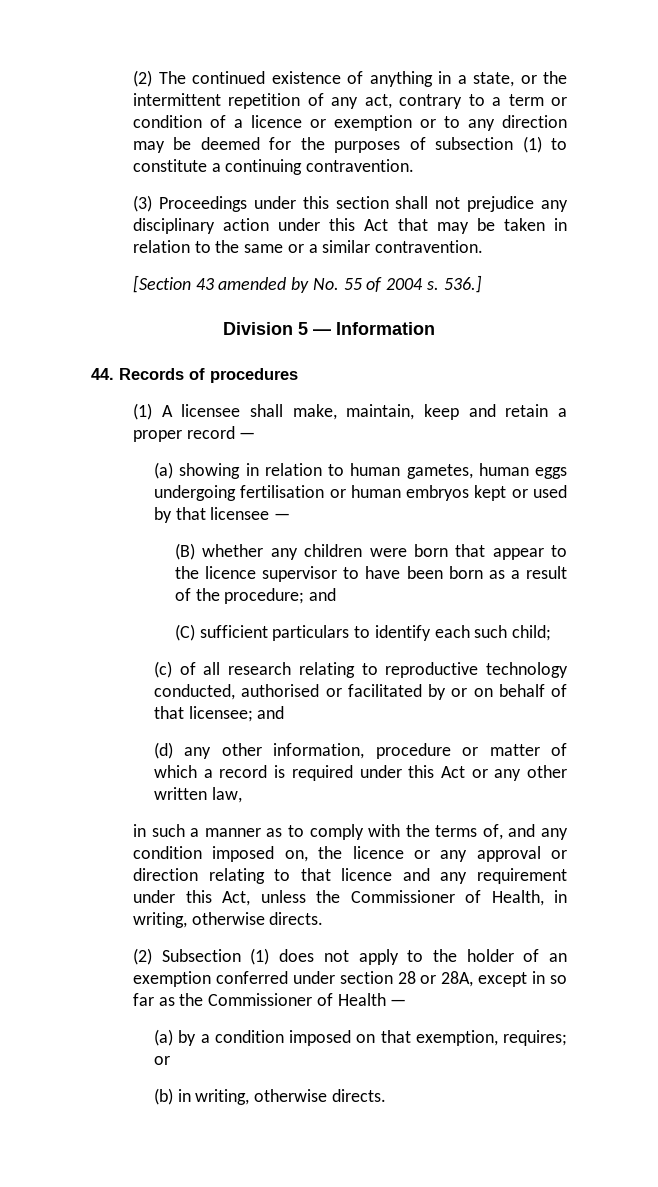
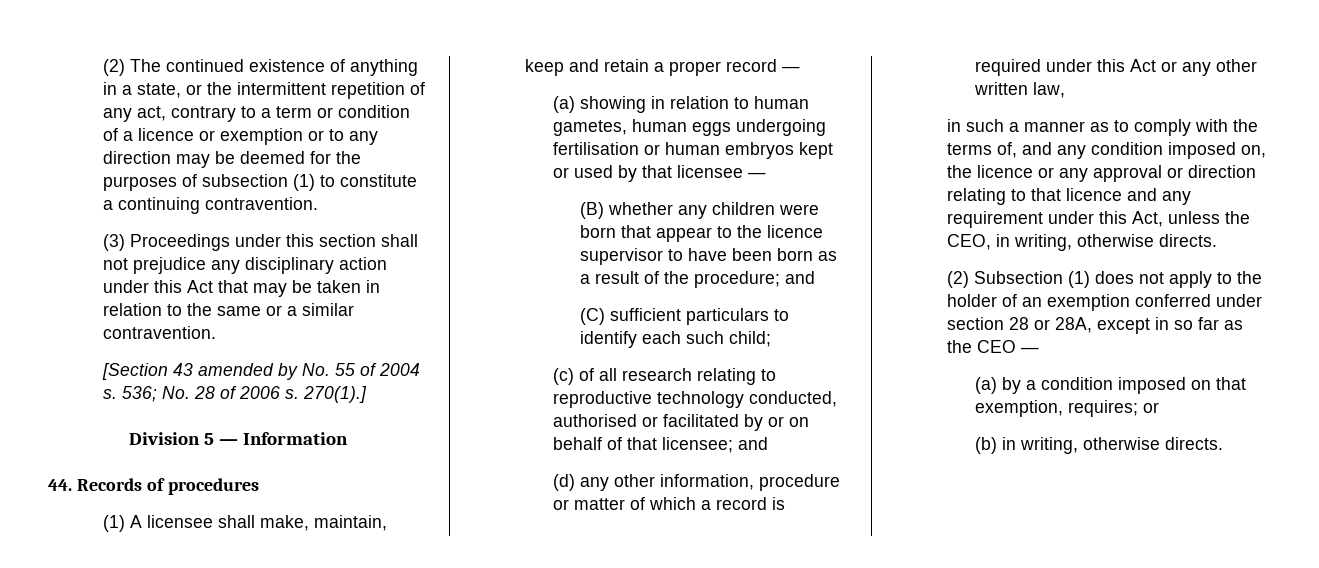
[443,275,482,293] 536.] -> [122,386,368,403] 536; No. 28 of 2006 s. 270(1).]
[350,890,544,906] Commissioner of Health, -> [947,234,992,250] CEO,
[208,993,386,1006] Commissioner of Health -> [977,340,1017,353] CEO

